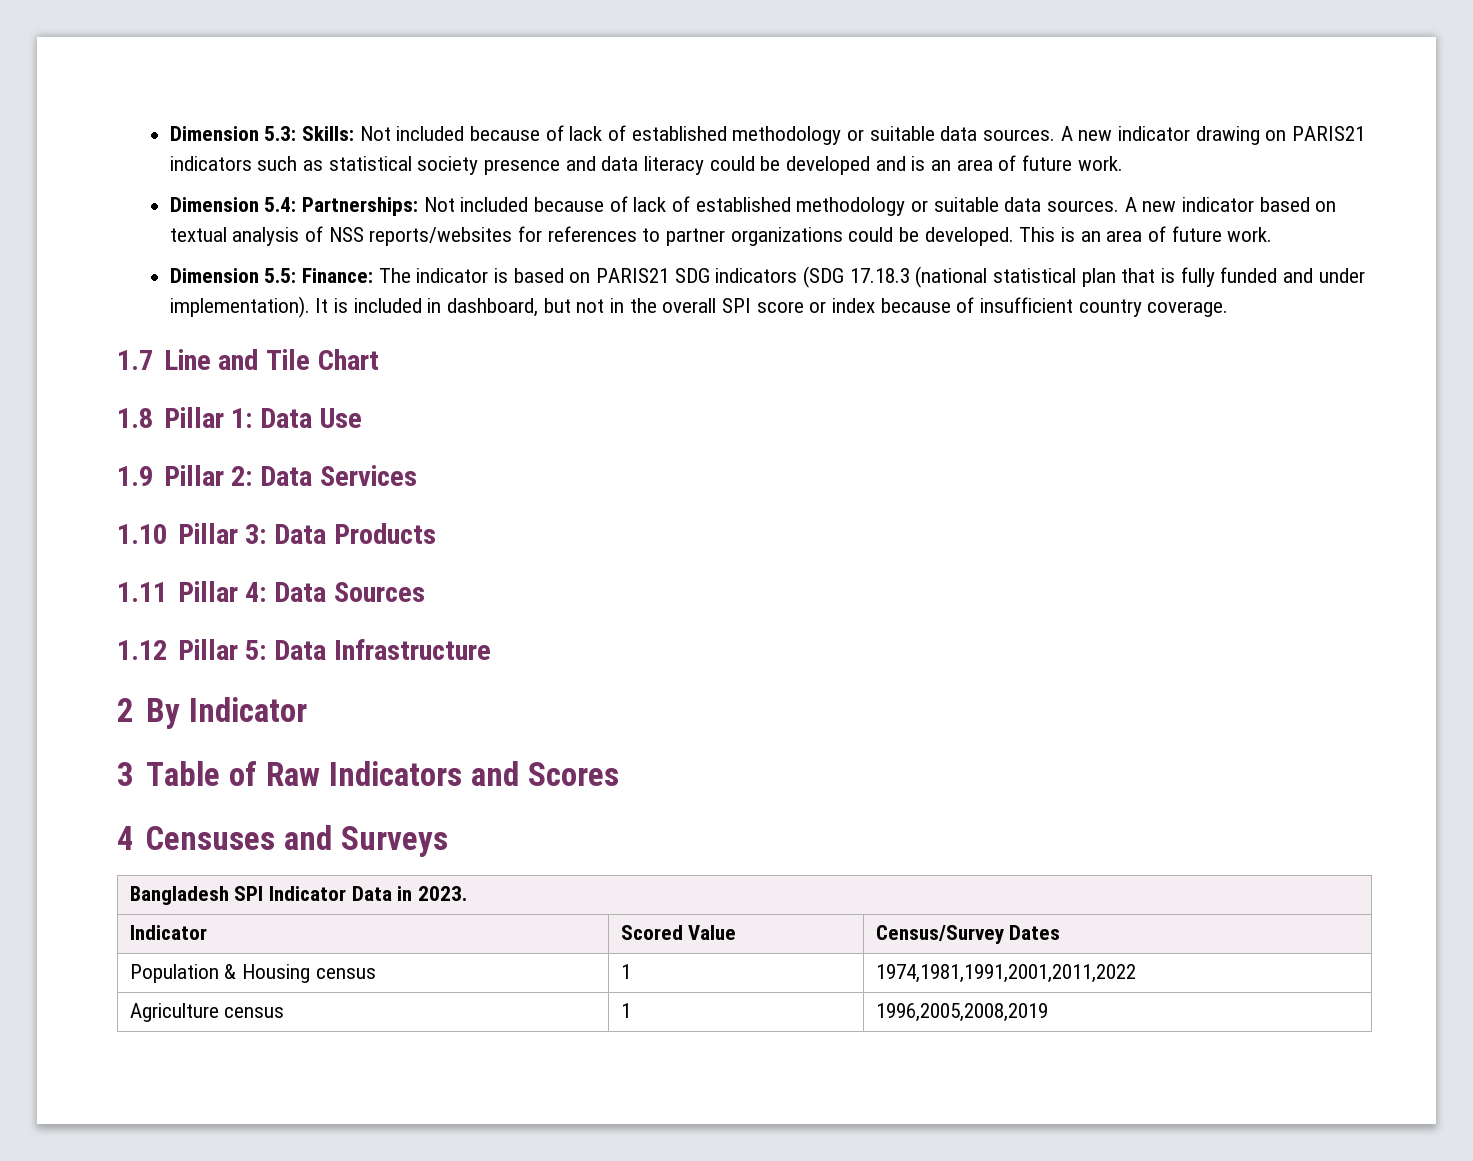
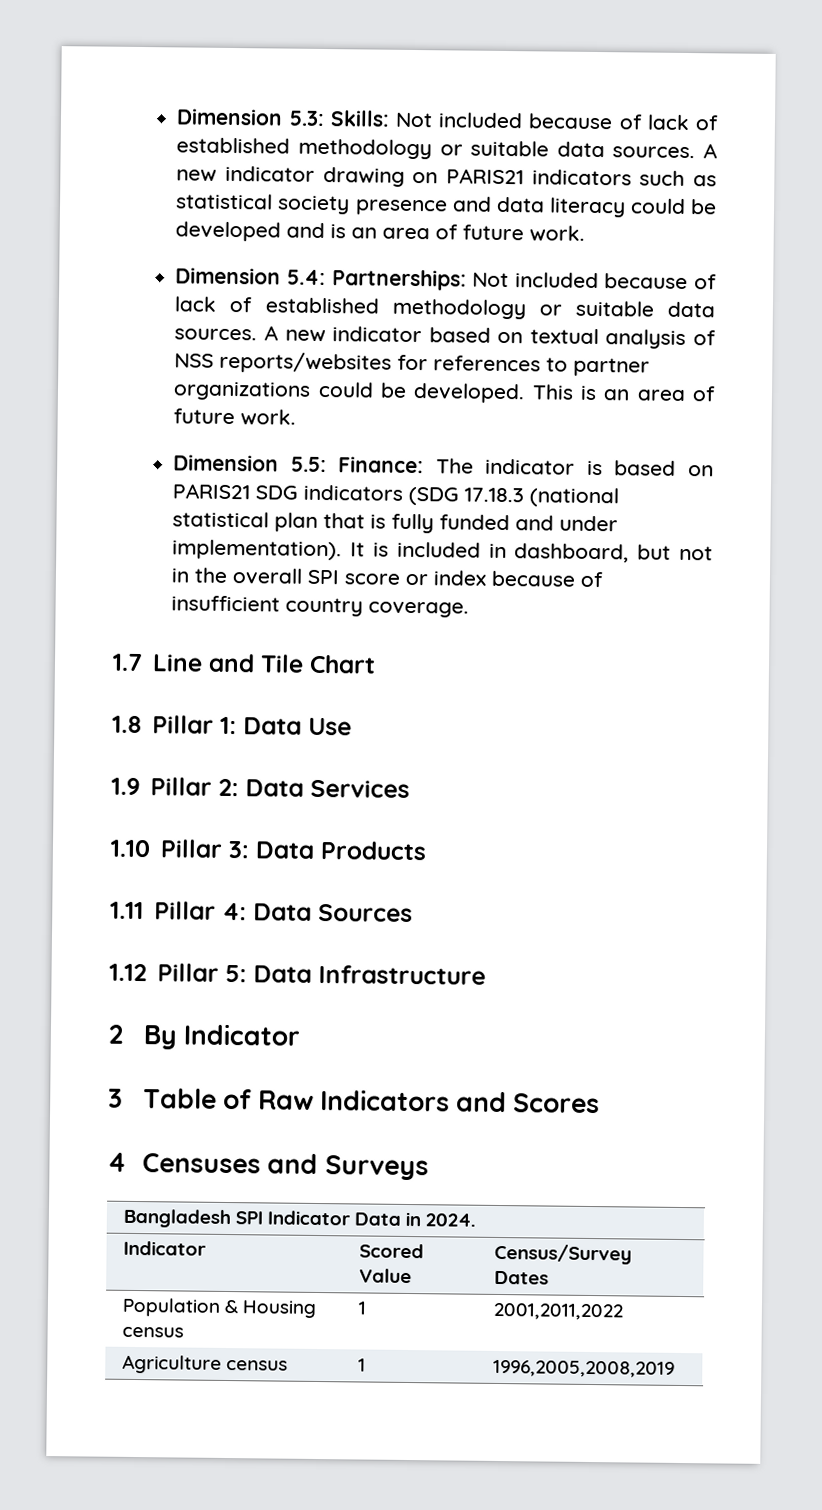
[418,886,468,901] 2023. -> [425,1213,477,1227] 2024.
[875,964,1136,983] 1974,1981,1991,2001,2011,2022 -> [492,1302,623,1321] 2001,2011,2022

